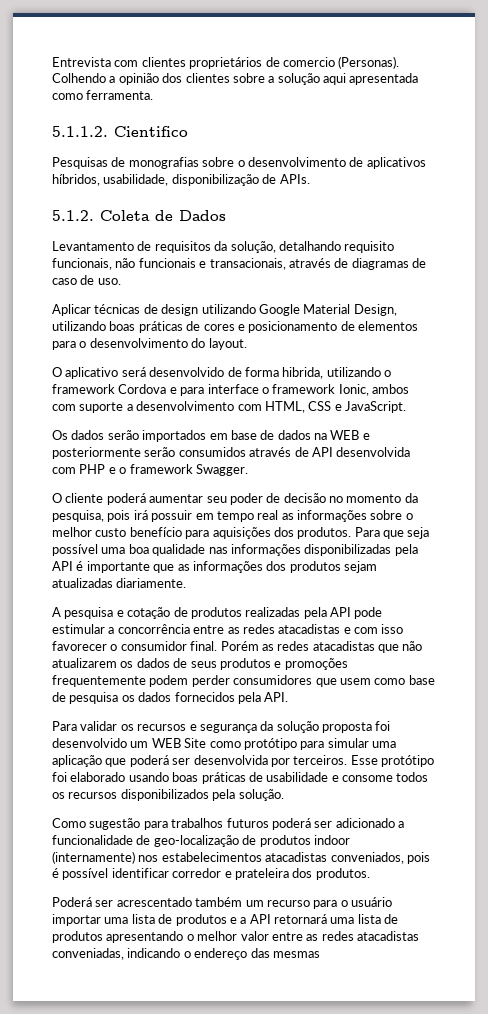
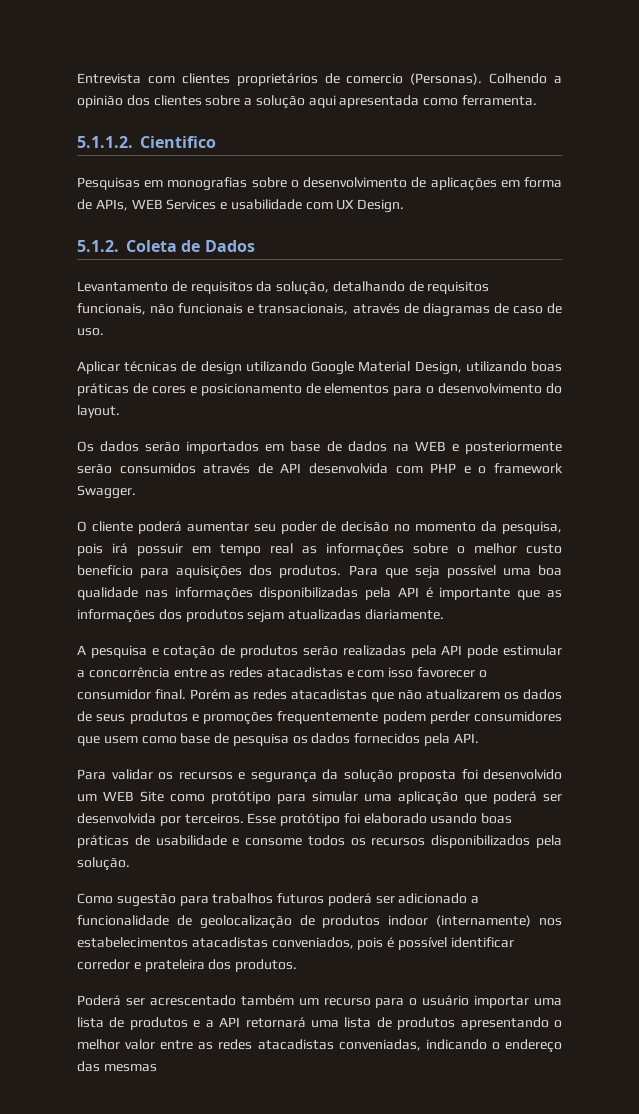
[111,157,126,167] de -> [144,180,164,188] em
[366,157,426,169] [52,174,310,186] aplicativos híbridos, usabilidade, disponibilização de APIs. -> [430,177,562,191] [77,199,405,213] aplicações em forma de APIs, WEB Services e usabilidade com UX Design.
[344,241,395,253] requisito -> [408,281,490,294] de requisitos
[52,367,391,379] [52,384,409,396] [52,401,406,413] // O aplicativo será desenvolvido de forma hibrida, utilizando o framework Cordova e para interface o framework Ionic, ambos com suporte a desenvolvimento com HTML, CSS e JavaScript. -> (120, 411) none
(242, 613) none -> [302,645,338,656] serão
[153,835,239,847] geo-localização -> [199,915,292,929] geolocalização

